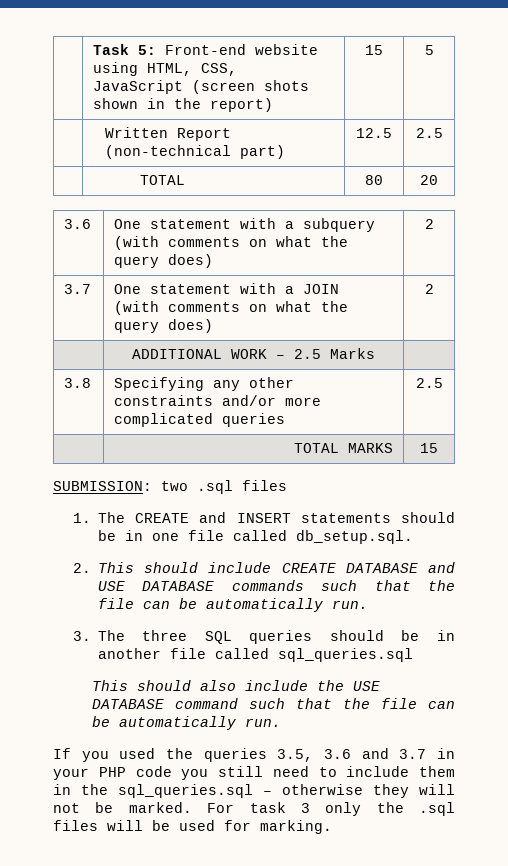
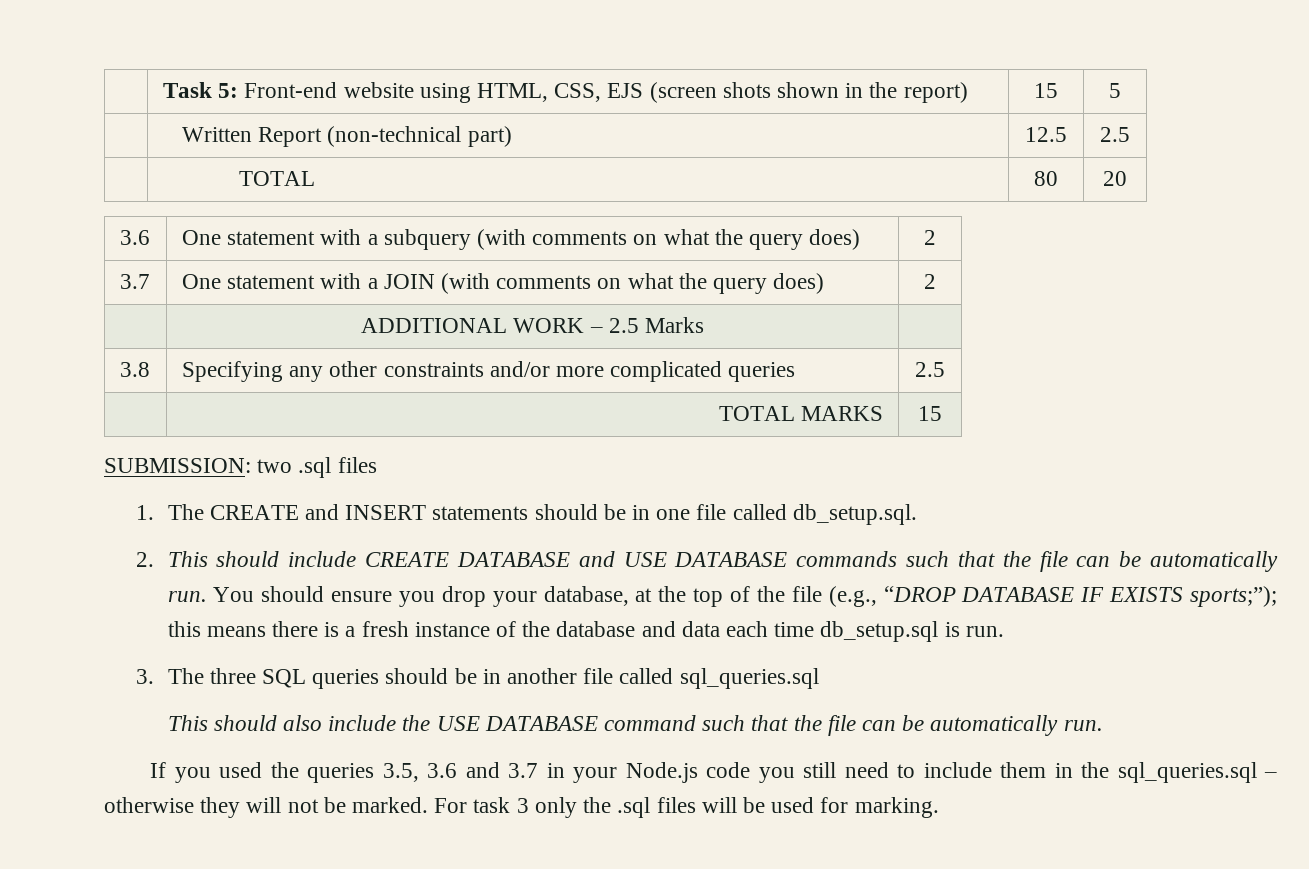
[93,80,184,94] JavaScript -> [607,83,644,98] EJS
(368, 604) none -> [213,586,1277,607] [167,621,1004,642] You should ensure you drop your database, at the top of the file (e.g., “DROP DATABASE IF EXISTS sports;”); this means there is a fresh instance of the database and data each time db_setup.sql is run.
[98,767,126,777] PHP -> [625,762,698,783] Node.js

